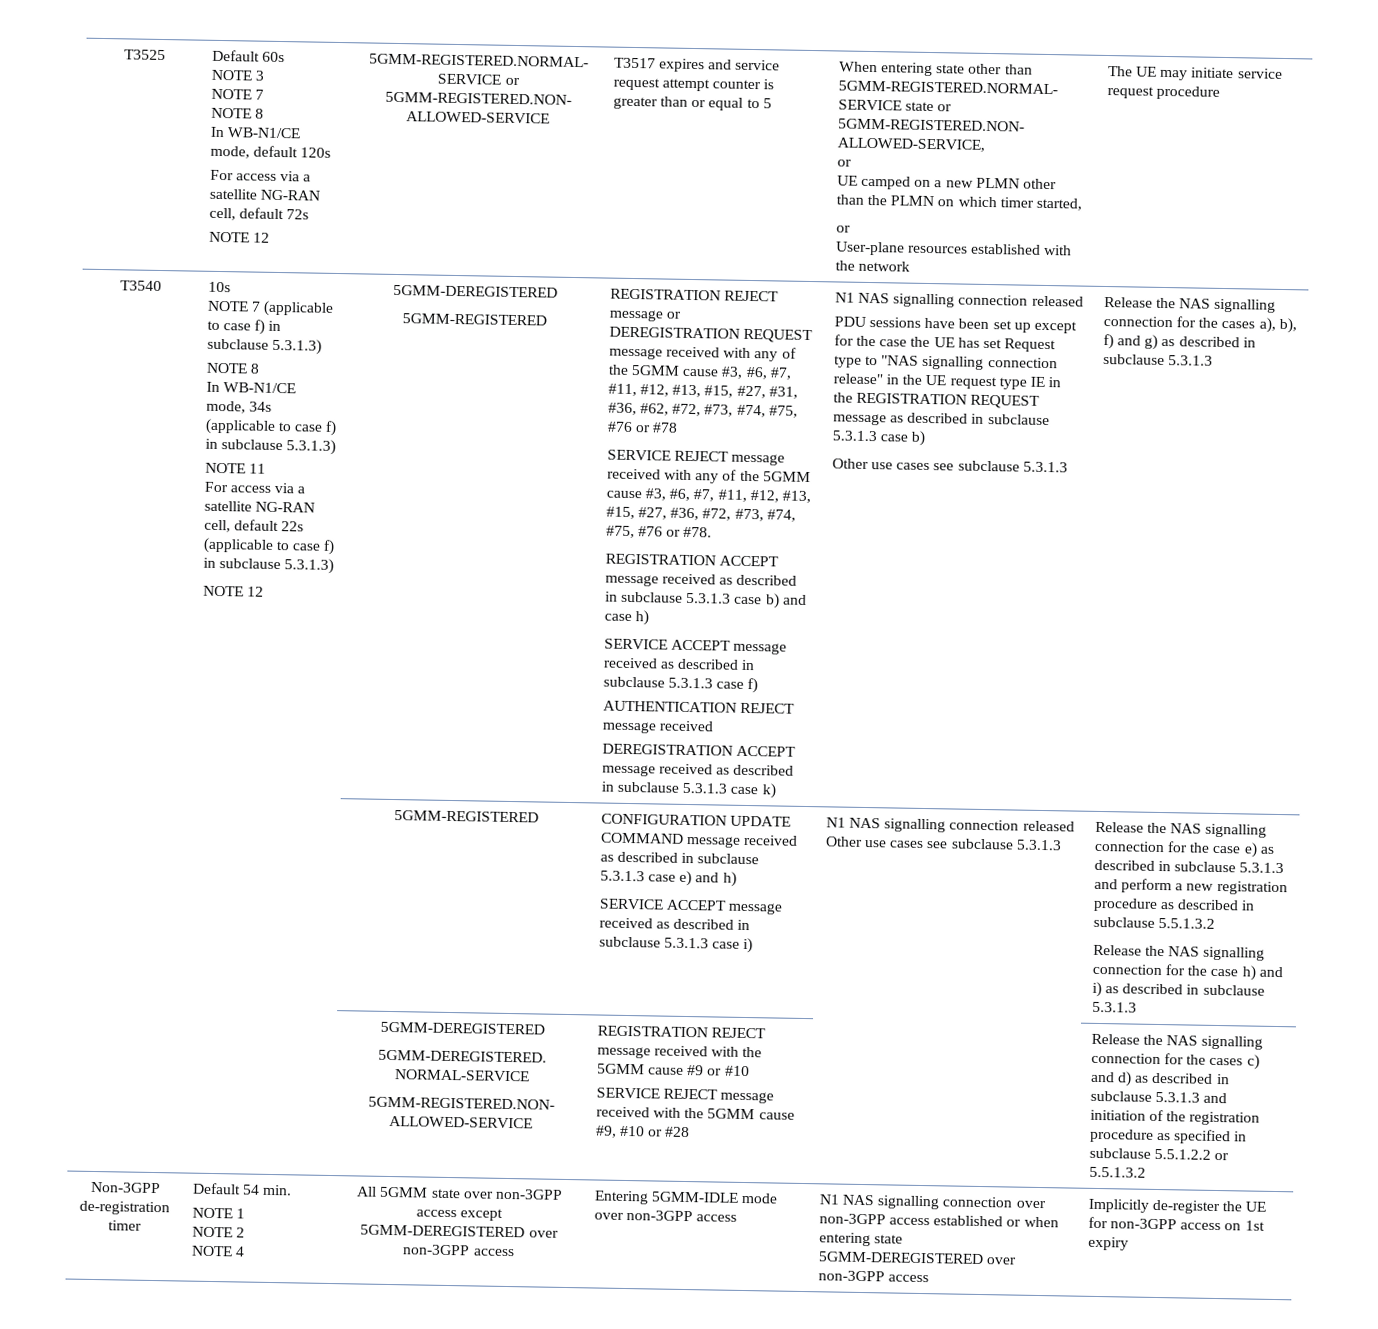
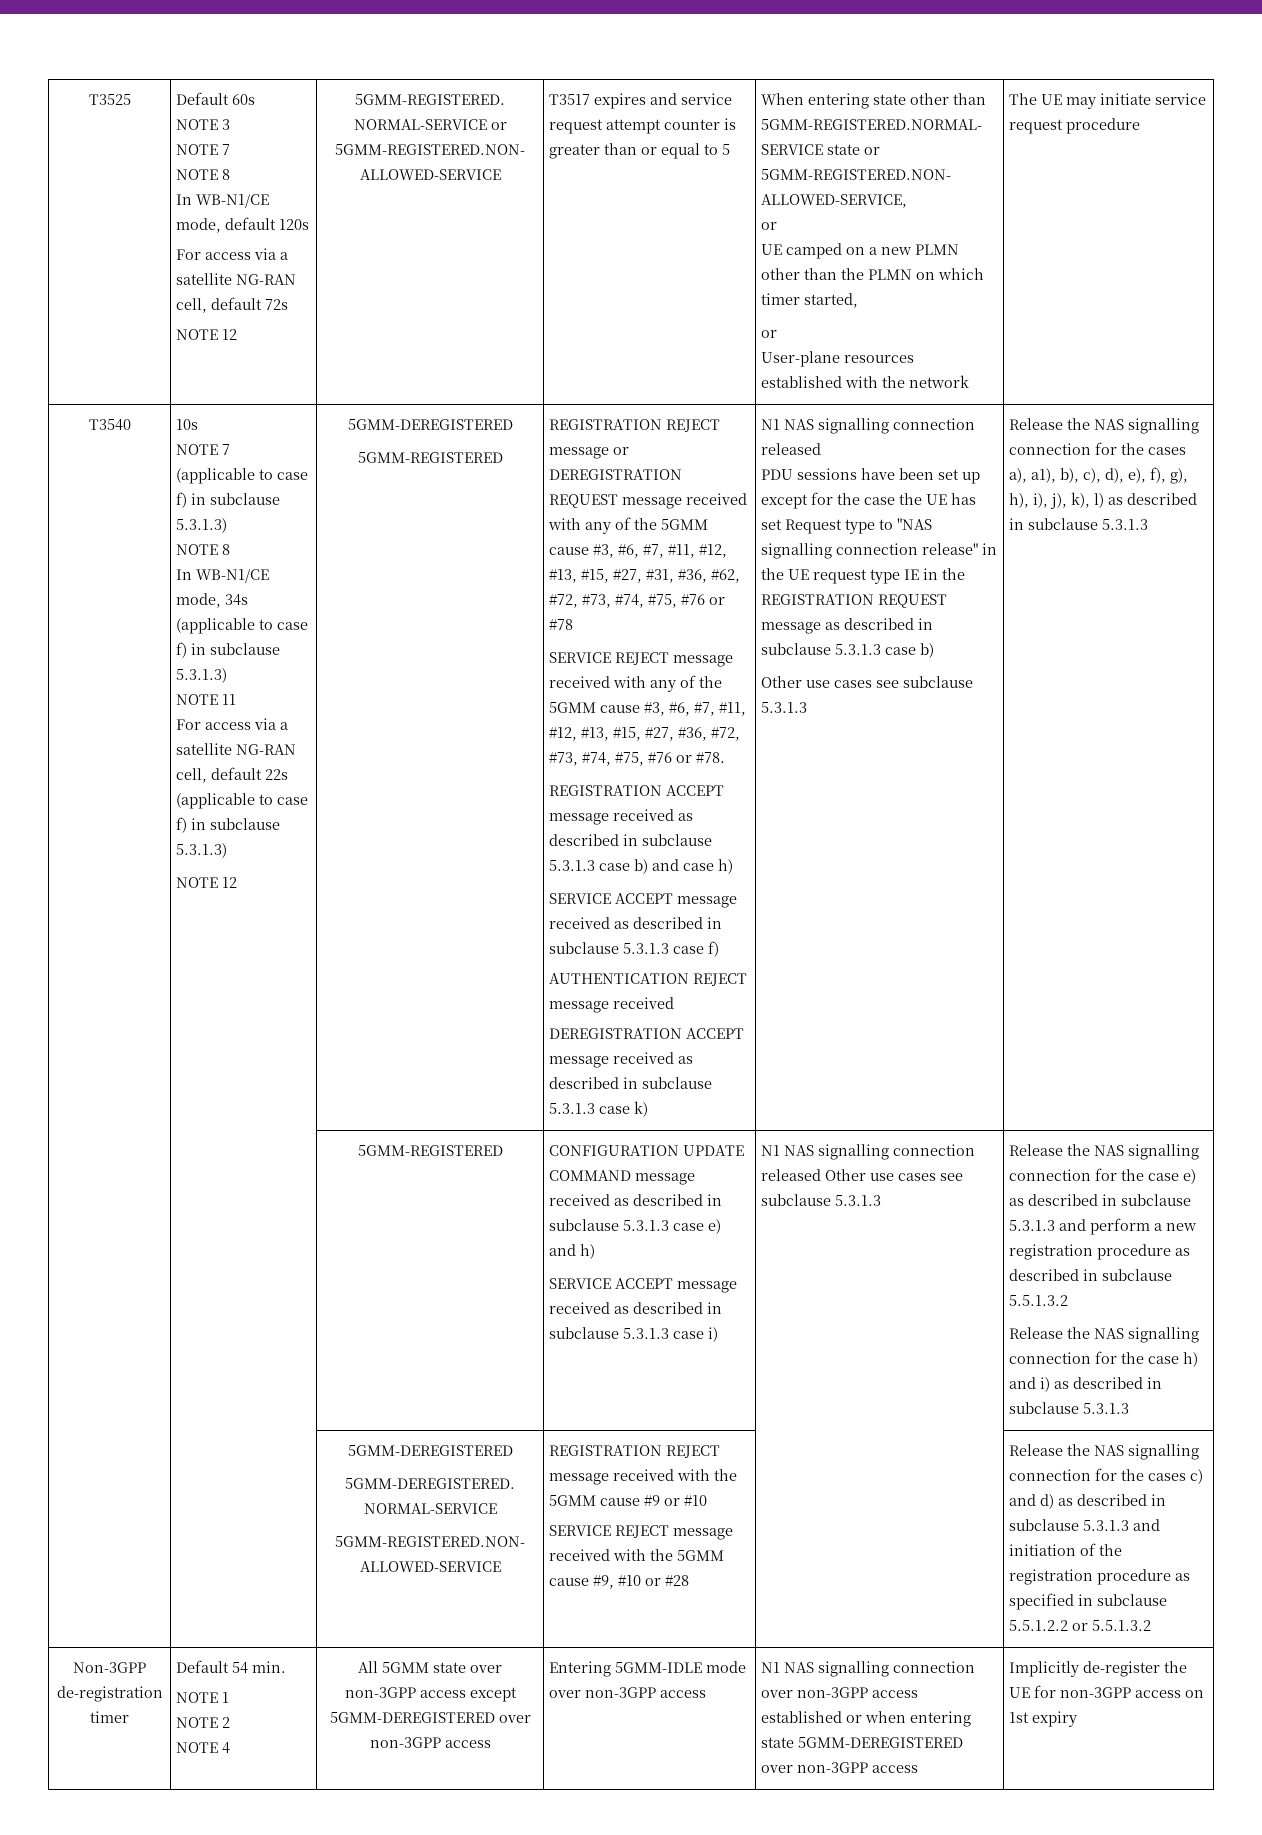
[1278,317,1297,334] [1102,333,1159,350] b), f) and g) -> [1031,467,1189,484] [1009,492,1105,509] a1), b), c), d), e), f), g), h), i), j), k), l)

